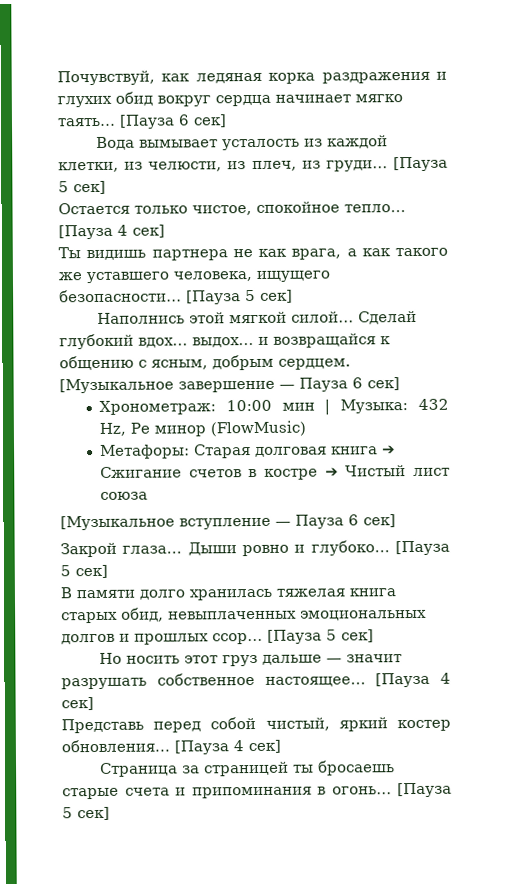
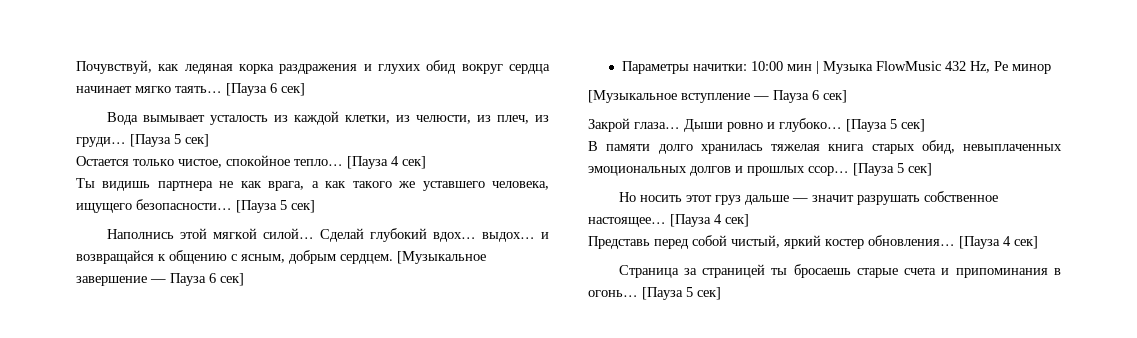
[99,400,217,415] Хронометраж: -> [622,61,748,74] Параметры начитки:
[340,399,409,414] Музыка: -> [823,61,942,74] Музыка FlowMusic
[210,420,307,437] [100,444,397,459] [100,465,451,480] [100,491,149,500] (FlowMusic) // Метафоры: Старая долговая книга ➔ Сжигание счетов в костре ➔ Чистый лист союза -> (1052, 69) none

